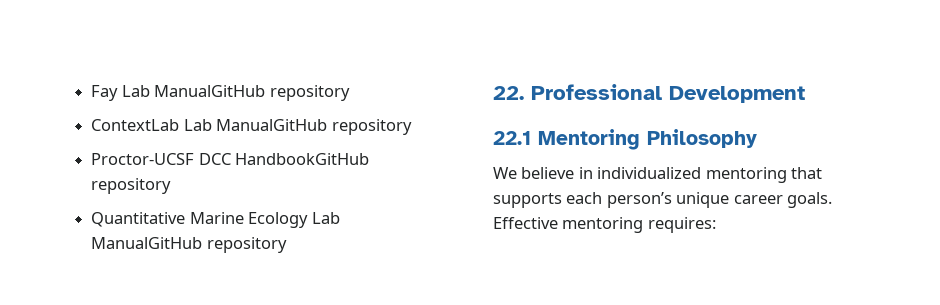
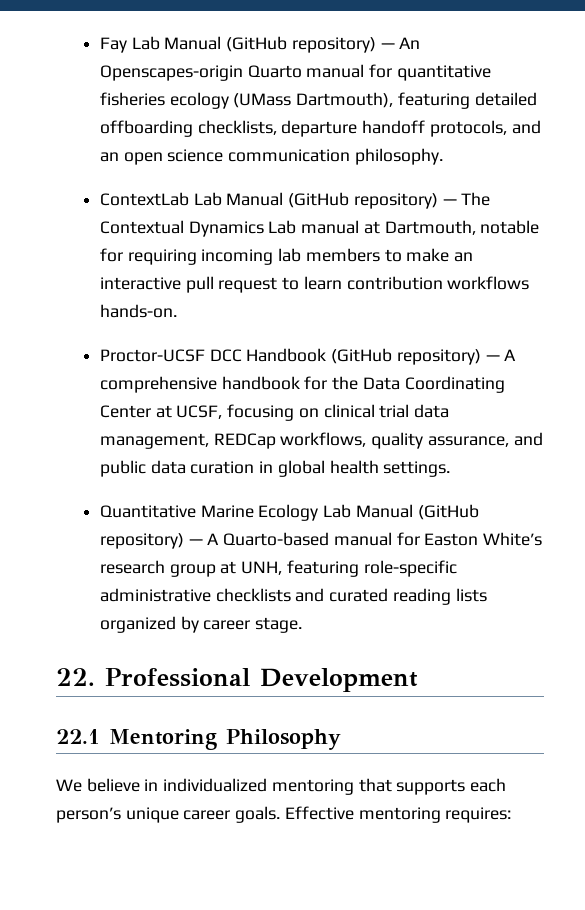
[154,85,350,101] [91,119,412,135] [91,153,370,165] [91,178,172,194] [91,212,340,228] [91,237,287,253] ManualGitHub repository // ContextLab Lab ManualGitHub repository // Proctor-UCSF DCC HandbookGitHub repository // Quantitative Marine Ecology Lab ManualGitHub repository -> [164,36,421,53] [100,64,491,81] [100,92,537,109] [100,120,541,137] [100,148,443,165] [100,192,491,209] [100,220,540,237] [100,248,474,265] [100,276,530,293] [100,304,178,318] [100,348,517,365] [100,376,505,393] [100,404,450,421] [100,432,543,449] [100,460,451,477] [100,504,479,521] [100,532,543,549] [100,560,457,577] [100,588,487,605] [100,616,303,633] Manual (GitHub repository) — An Openscapes-origin Quarto manual for quantitative fisheries ecology (UMass Dartmouth), featuring detailed offboarding checklists, departure handoff protocols, and an open science communication philosophy. // ContextLab Lab Manual (GitHub repository) — The Contextual Dynamics Lab manual at Dartmouth, notable for requiring incoming lab members to make an interactive pull request to learn contribution workflows hands-on. // Proctor-UCSF DCC Handbook (GitHub repository) — A comprehensive handbook for the Data Coordinating Center at UCSF, focusing on clinical trial data management, REDCap workflows, quality assurance, and public data curation in global health settings. // Quantitative Marine Ecology Lab Manual (GitHub repository) — A Quarto-based manual for Easton White’s research group at UNH, featuring role-specific administrative checklists and curated reading lists organized by career stage.

